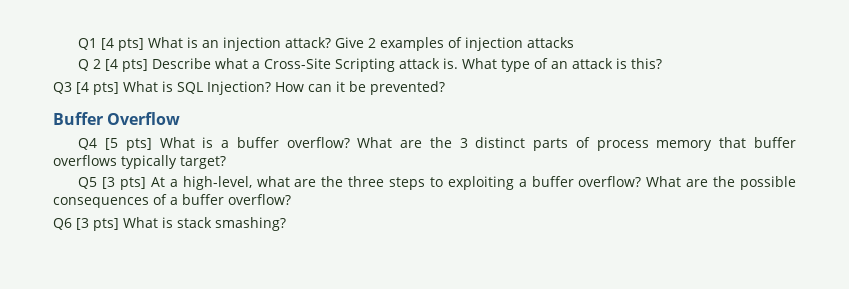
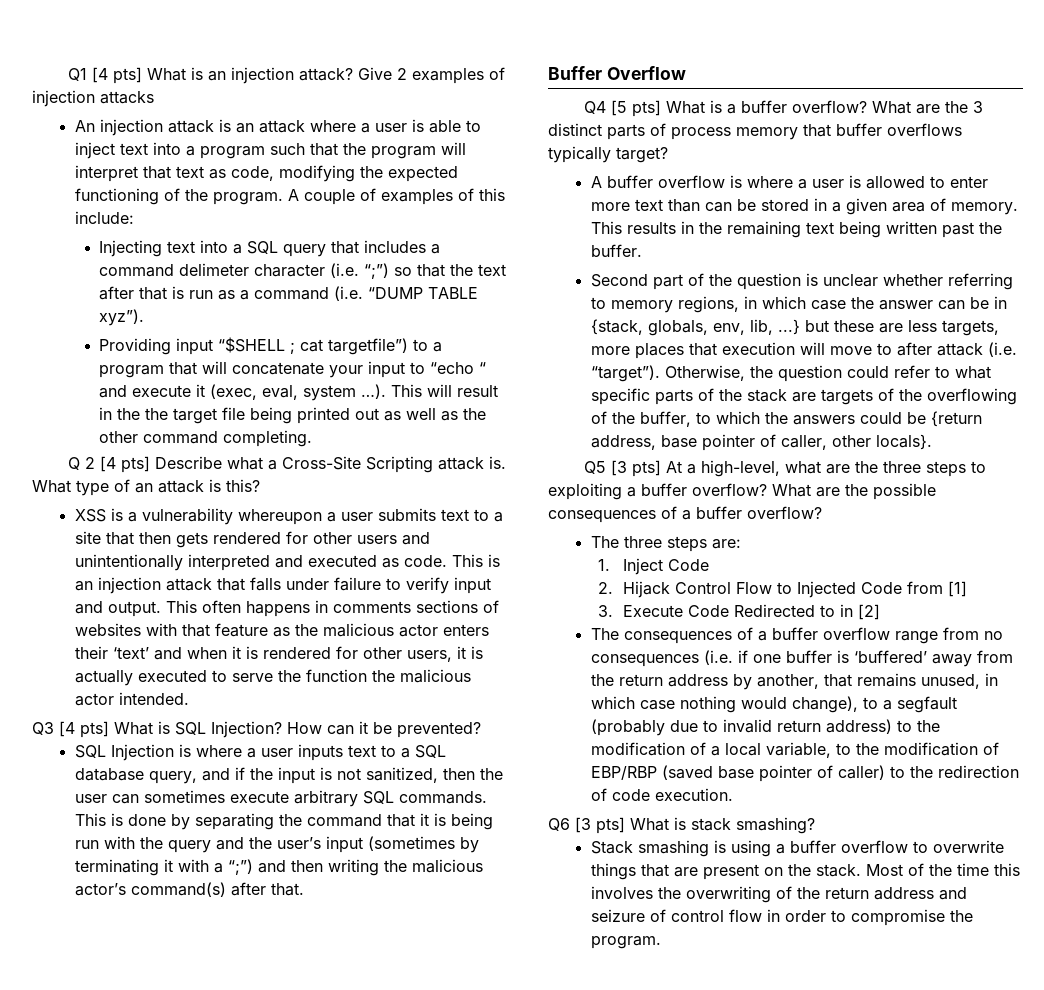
(575, 42) none -> [74,119,481,136] [74,142,466,159] [74,165,458,182] [74,188,505,205] [74,211,134,224] [99,240,441,257] [99,263,507,279] [99,286,479,301] [99,309,145,326] [99,337,443,355] [99,361,487,378] [99,384,499,401] [99,407,487,424] [99,430,313,447] // An injection attack is an attack where a user is able to inject text into a program such that the program will interpret that text as code, modifying the expected functioning of the program. A couple of examples of this include: // Injecting text into a SQL query that includes a command delimeter character (i.e. “;”) so that the text after that is run as a command (i.e. “DUMP TABLE xyz”). // Providing input “$SHELL ; cat targetfile”) to a program that will concatenate your input to “echo “ and execute it (exec, eval, system …). This will result in the the target file being printed out as well as the other command completing.
(663, 63) none -> [74,508,503,525] [74,531,430,548] [74,554,500,571] [74,577,491,594] [74,600,499,617] [74,623,489,637] [74,646,483,662] [74,669,471,686] [74,692,189,706] // XSS is a vulnerability whereupon a user submits text to a site that then gets rendered for other users and unintentionally interpreted and executed as code. This is an injection attack that falls under failure to verify input and output. This often happens in comments sections of websites with that feature as the malicious actor enters their ‘text’ and when it is rendered for other users, it is actually executed to serve the function the malicious actor intended.
(445, 88) none -> [74,744,446,761] [74,767,503,784] [74,790,487,807] [74,813,493,830] [74,836,479,853] [74,859,483,876] [74,882,304,897] // SQL Injection is where a user inputs text to a SQL database query, and if the input is not sanitized, then the user can sometimes execute arbitrary SQL commands. This is done by separating the command that it is being run with the query and the user’s input (sometimes by terminating it with a “;”) and then writing the malicious actor’s command(s) after that.
(226, 162) none -> [590,175,988,189] [590,198,1018,215] [590,221,1002,238] [590,244,642,257] [590,273,1013,290] [590,296,1007,313] [590,319,999,336] [590,342,1017,359] [590,365,991,382] [590,388,1017,405] [590,411,982,427] [590,434,932,451] // A buffer overflow is where a user is allowed to enter more text than can be stored in a given area of memory. This results in the remaining text being written past the buffer. // Second part of the question is unclear whether referring to memory regions, in which case the answer can be in {stack, globals, env, lib, ...} but these are less targets, more places that execution will move to after attack (i.e. “target”). Otherwise, the question could refer to what specific parts of the stack are targets of the overflowing of the buffer, to which the answers could be {return address, base pointer of caller, other locals}.
(291, 199) none -> [590,536,741,552] [597,558,709,575] [597,581,967,598] [597,604,880,620] [590,627,1003,644] [590,650,1013,667] [590,673,998,690] [590,696,957,713] [590,719,940,736] [590,742,999,758] [590,765,1019,782] [590,788,733,801] // The three steps are: // 1. Inject Code // 2. Hijack Control Flow to Injected Code from [1] // 3. Execute Code Redirected to in [2] // The consequences of a buffer overflow range from no consequences (i.e. if one buffer is ‘buffered’ away from the return address by another, that remains unused, in which case nothing would change), to a segfault (probably due to invalid return address) to the modification of a local variable, to the modification of EBP/RBP (saved base pointer of caller) to the redirection of code execution.
(286, 224) none -> [590,840,1004,857] [590,863,1020,880] [590,886,967,903] [590,909,973,926] [590,936,661,949] // Stack smashing is using a buffer overflow to overwrite things that are present on the stack. Most of the time this involves the overwriting of the return address and seizure of control flow in order to compromise the program.

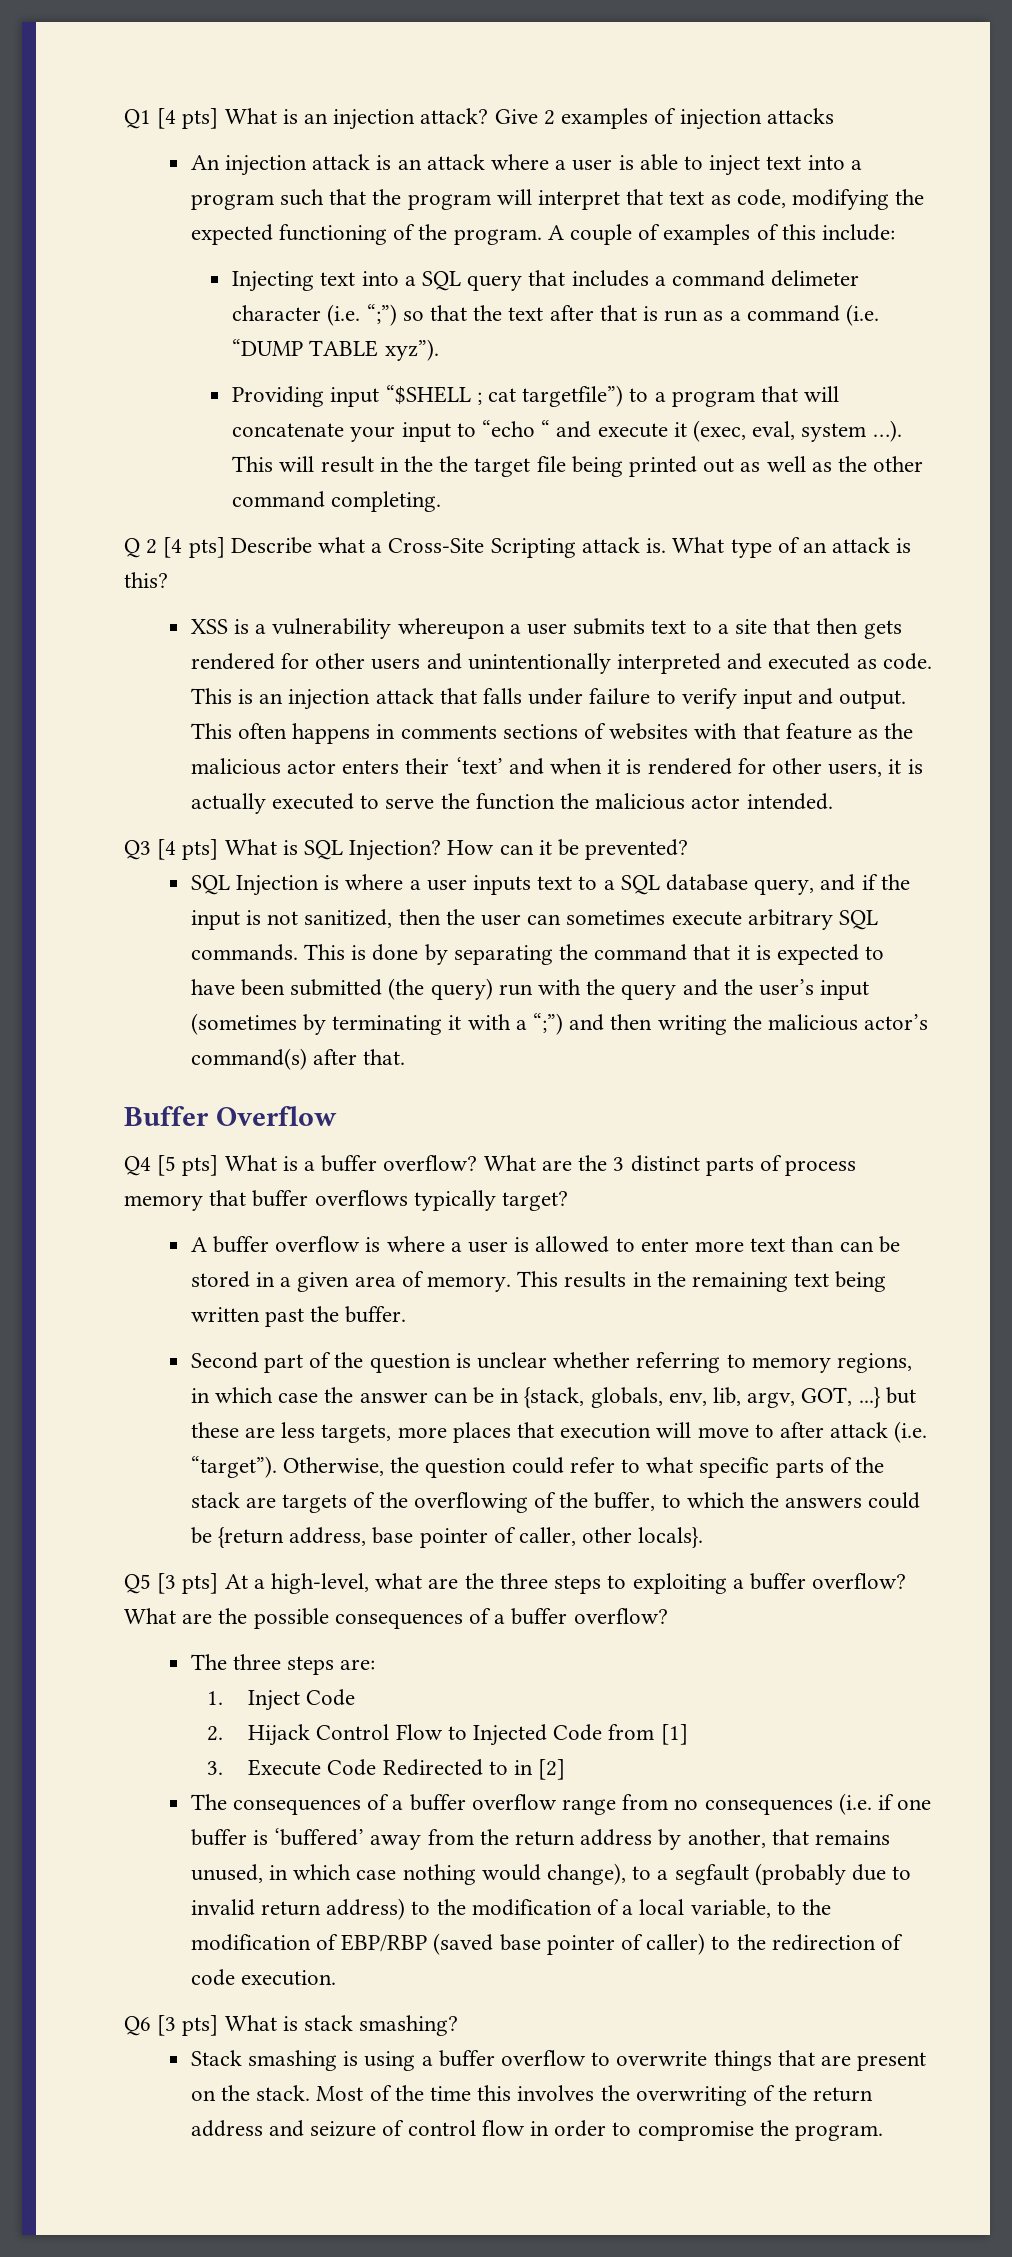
[450,813,493,830] being -> [777,944,885,965] [190,978,493,1000] expected to have been submitted (the query)
(773, 327) none -> [747,1387,853,1408] argv, GOT,

